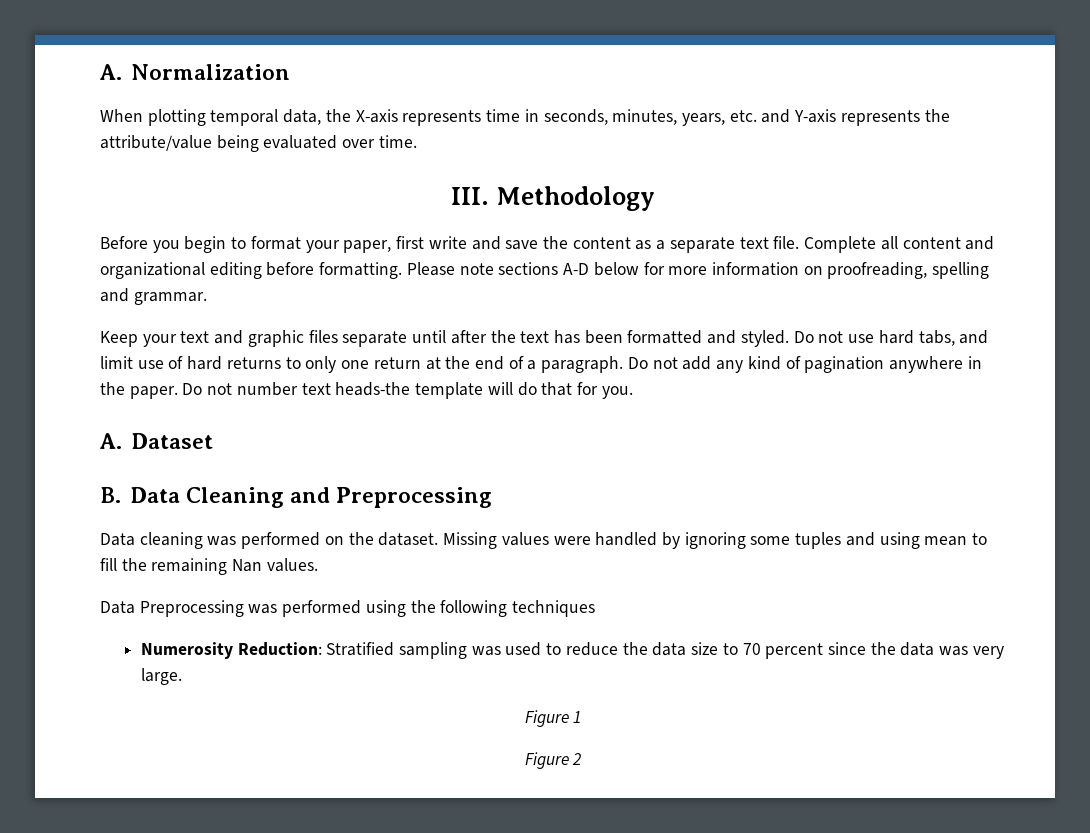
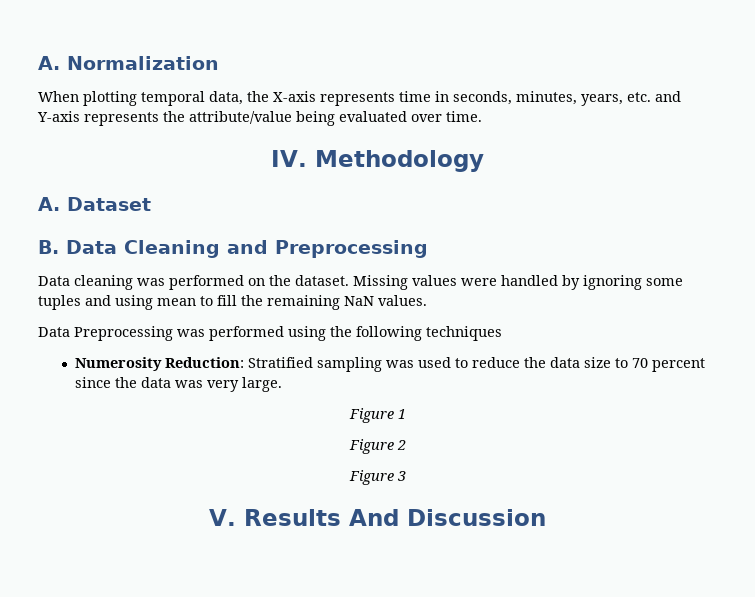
[450,187,489,205] III. -> [271,150,308,167] IV.
[100,236,995,253] [100,262,990,279] [100,288,207,305] [100,330,989,347] [100,356,982,373] [100,382,633,399] // Before you begin to format your paper, first write and save the content as a separate text file. Complete all content and organizational editing before formatting. Please note sections A-D below for more information on proofreading, spelling and grammar. // Keep your text and graphic files separate until after the text has been formatted and styled. Do not use hard tabs, and limit use of hard returns to only one return at the end of a paragraph. Do not add any kind of pagination anywhere in the paper. Do not number text heads-the template will do that for you. -> (484, 161) none
[232,559,263,572] Nan -> [344,296,374,306] NaN
(582, 759) none -> [348,470,406,485] [209,509,546,526] // Figure 3 // V. Results And Discussion

